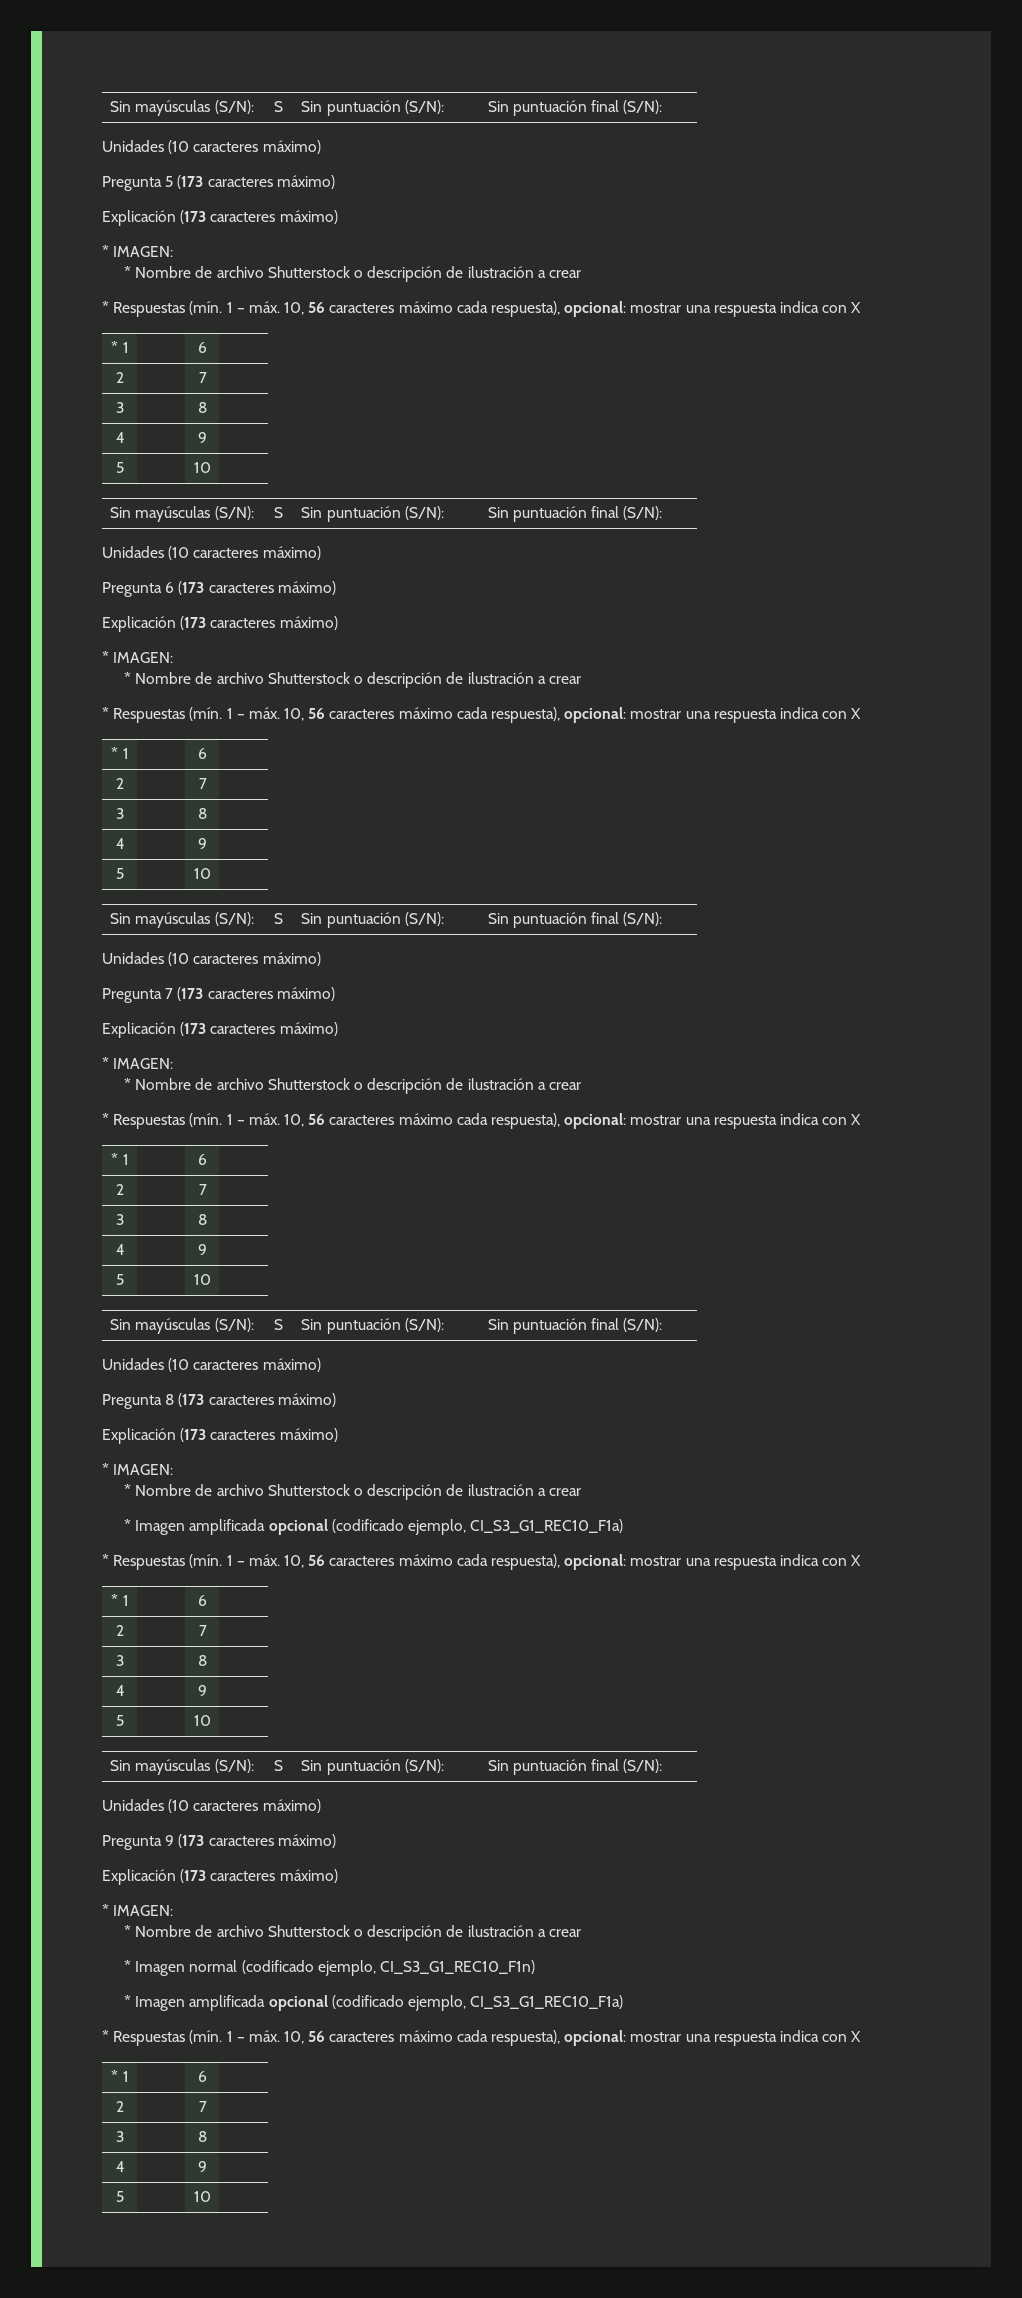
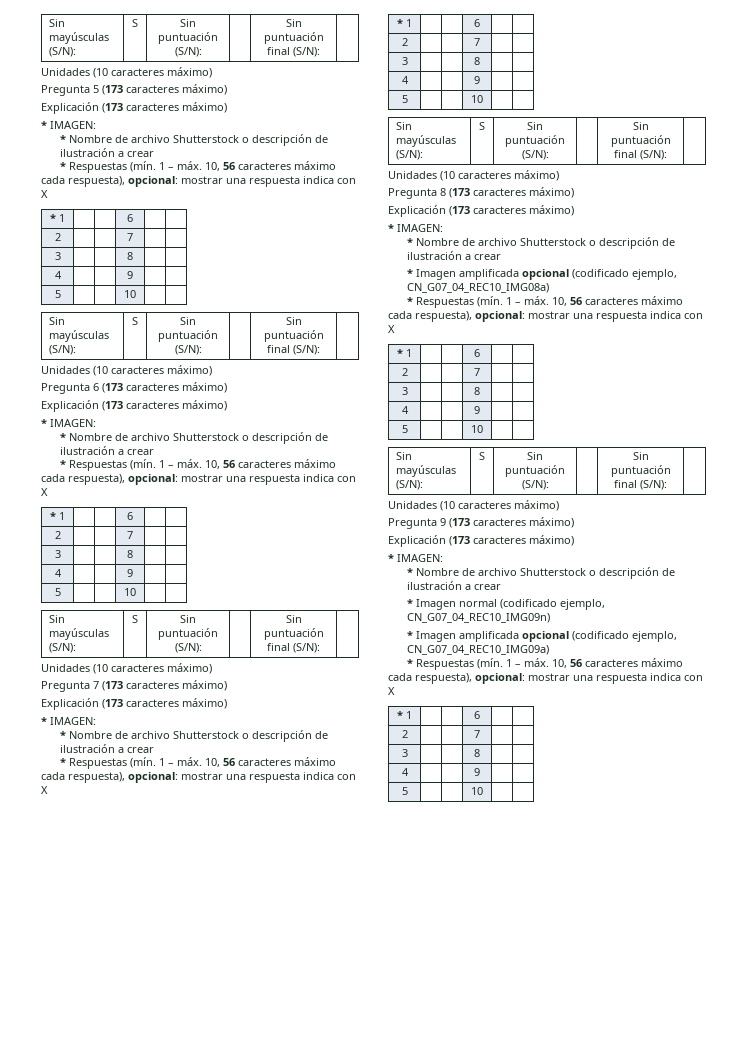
[470,1519,624,1533] CI_S3_G1_REC10_F1a) -> [407,283,550,293] CN_G07_04_REC10_IMG08a)
[380,1960,536,1974] [124,1995,624,2011] CI_S3_G1_REC10_F1n) // * Imagen amplificada opcional (codificado ejemplo, CI_S3_G1_REC10_F1a) -> [407,613,551,623] [407,631,678,642] [407,645,550,655] CN_G07_04_REC10_IMG09n) // * Imagen amplificada opcional (codificado ejemplo, CN_G07_04_REC10_IMG09a)

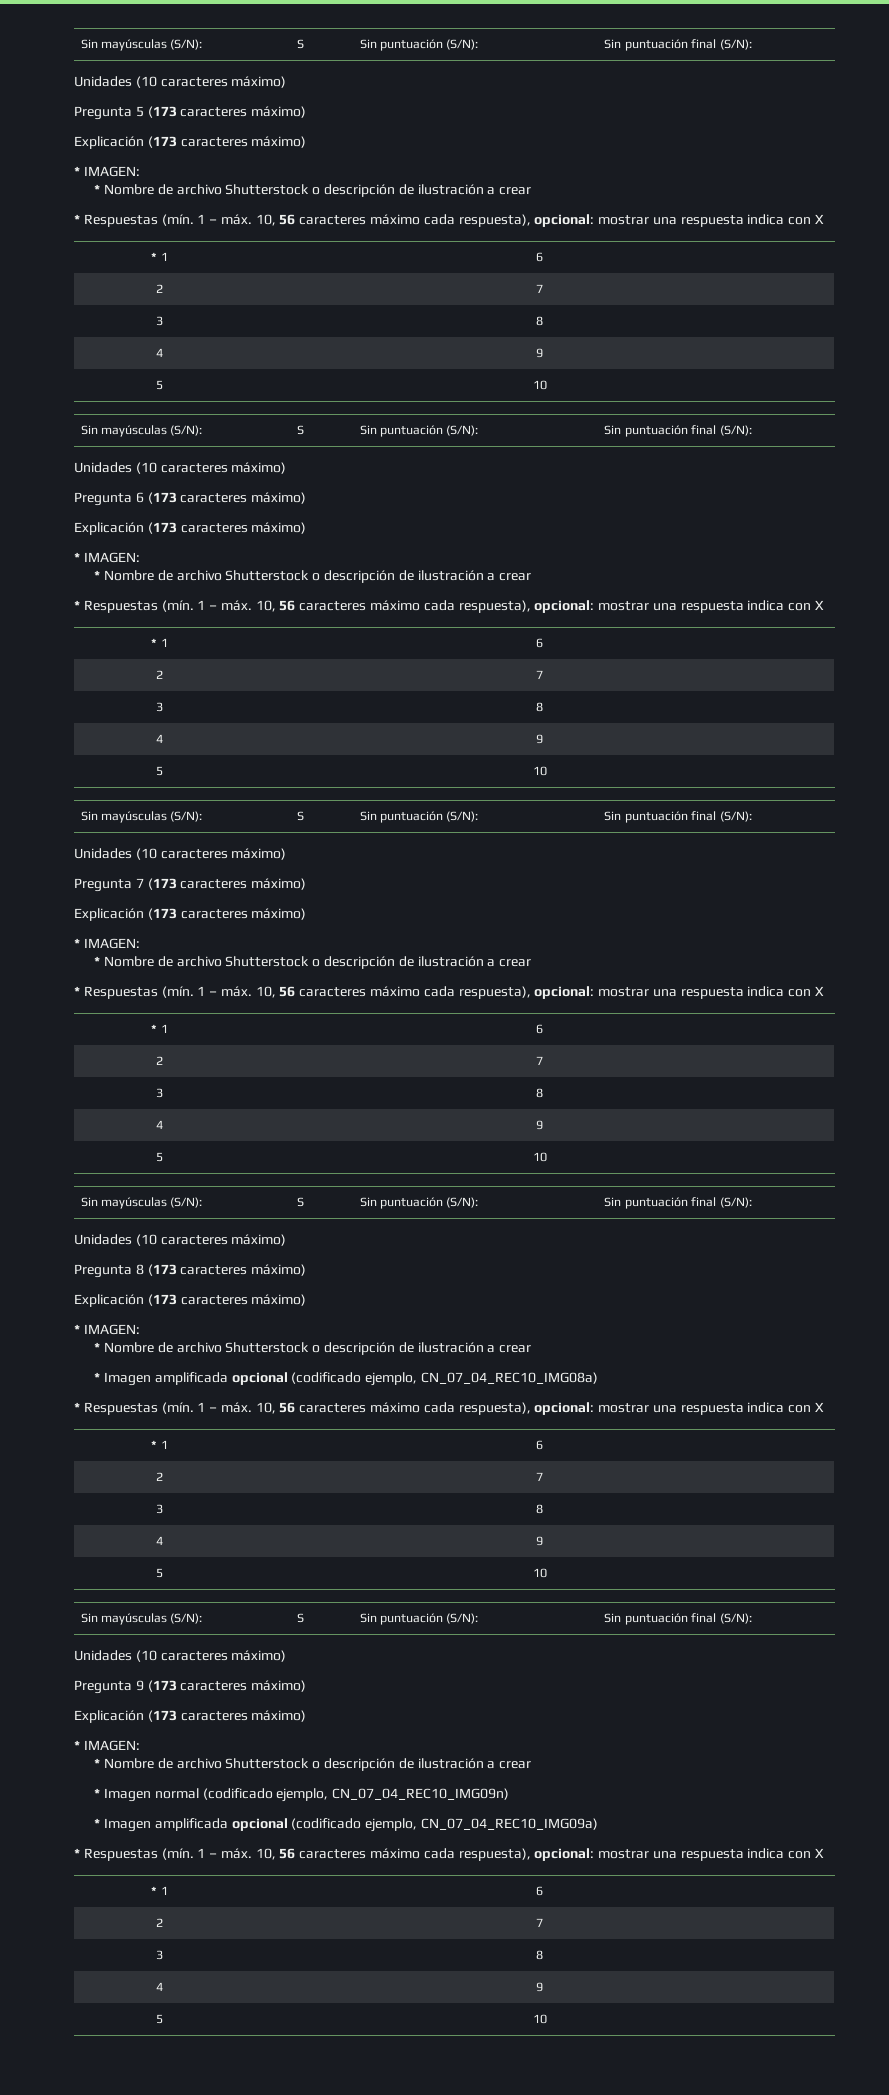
[407,283,550,293] CN_G07_04_REC10_IMG08a) -> [421,1372,599,1384] CN_07_04_REC10_IMG08a)
[407,613,551,623] [407,631,678,642] [407,645,550,655] CN_G07_04_REC10_IMG09n) // * Imagen amplificada opcional (codificado ejemplo, CN_G07_04_REC10_IMG09a) -> [332,1788,510,1800] [94,1818,599,1832] CN_07_04_REC10_IMG09n) // * Imagen amplificada opcional (codificado ejemplo, CN_07_04_REC10_IMG09a)

